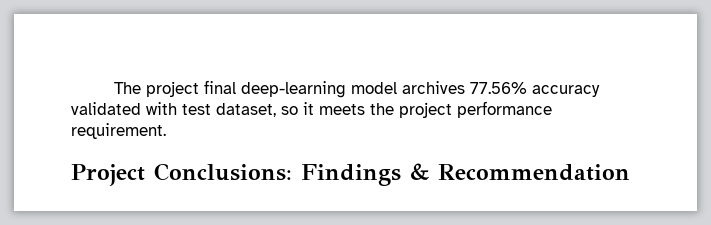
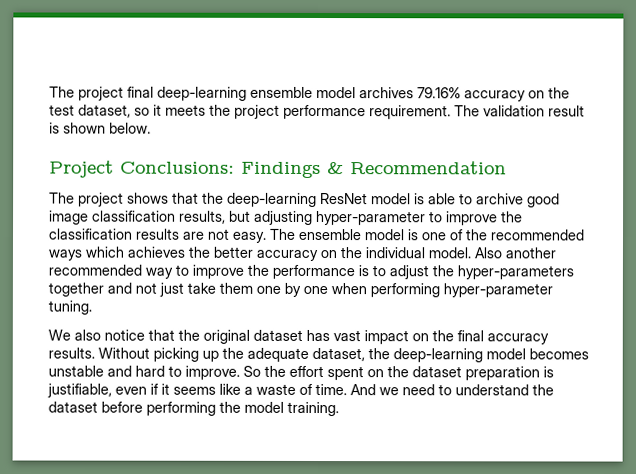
(347, 89) none -> [250,86,313,98] ensemble
[470,82,601,97] [71,102,177,115] 77.56% accuracy validated with -> [417,87,570,102] 79.16% accuracy on the
(166, 131) none -> [454,105,585,117] [49,122,151,134] The validation result is shown below.
(630, 172) none -> [49,192,560,208] [49,210,523,226] [48,228,585,243] [48,246,556,261] [48,264,574,280] [48,282,553,298] [48,300,92,315] [48,329,549,345] [48,347,589,363] [48,365,554,381] [47,383,554,398] [48,401,339,417] // The project shows that the deep-learning ResNet model is able to archive good image classification results, but adjusting hyper-parameter to improve the classification results are not easy. The ensemble model is one of the recommended ways which achieves the better accuracy on the individual model. Also another recommended way to improve the performance is to adjust the hyper-parameters together and not just take them one by one when performing hyper-parameter tuning. // We also notice that the original dataset has vast impact on the final accuracy results. Without picking up the adequate dataset, the deep-learning model becomes unstable and hard to improve. So the effort spent on the dataset preparation is justifiable, even if it seems like a waste of time. And we need to understand the dataset before performing the model training.

